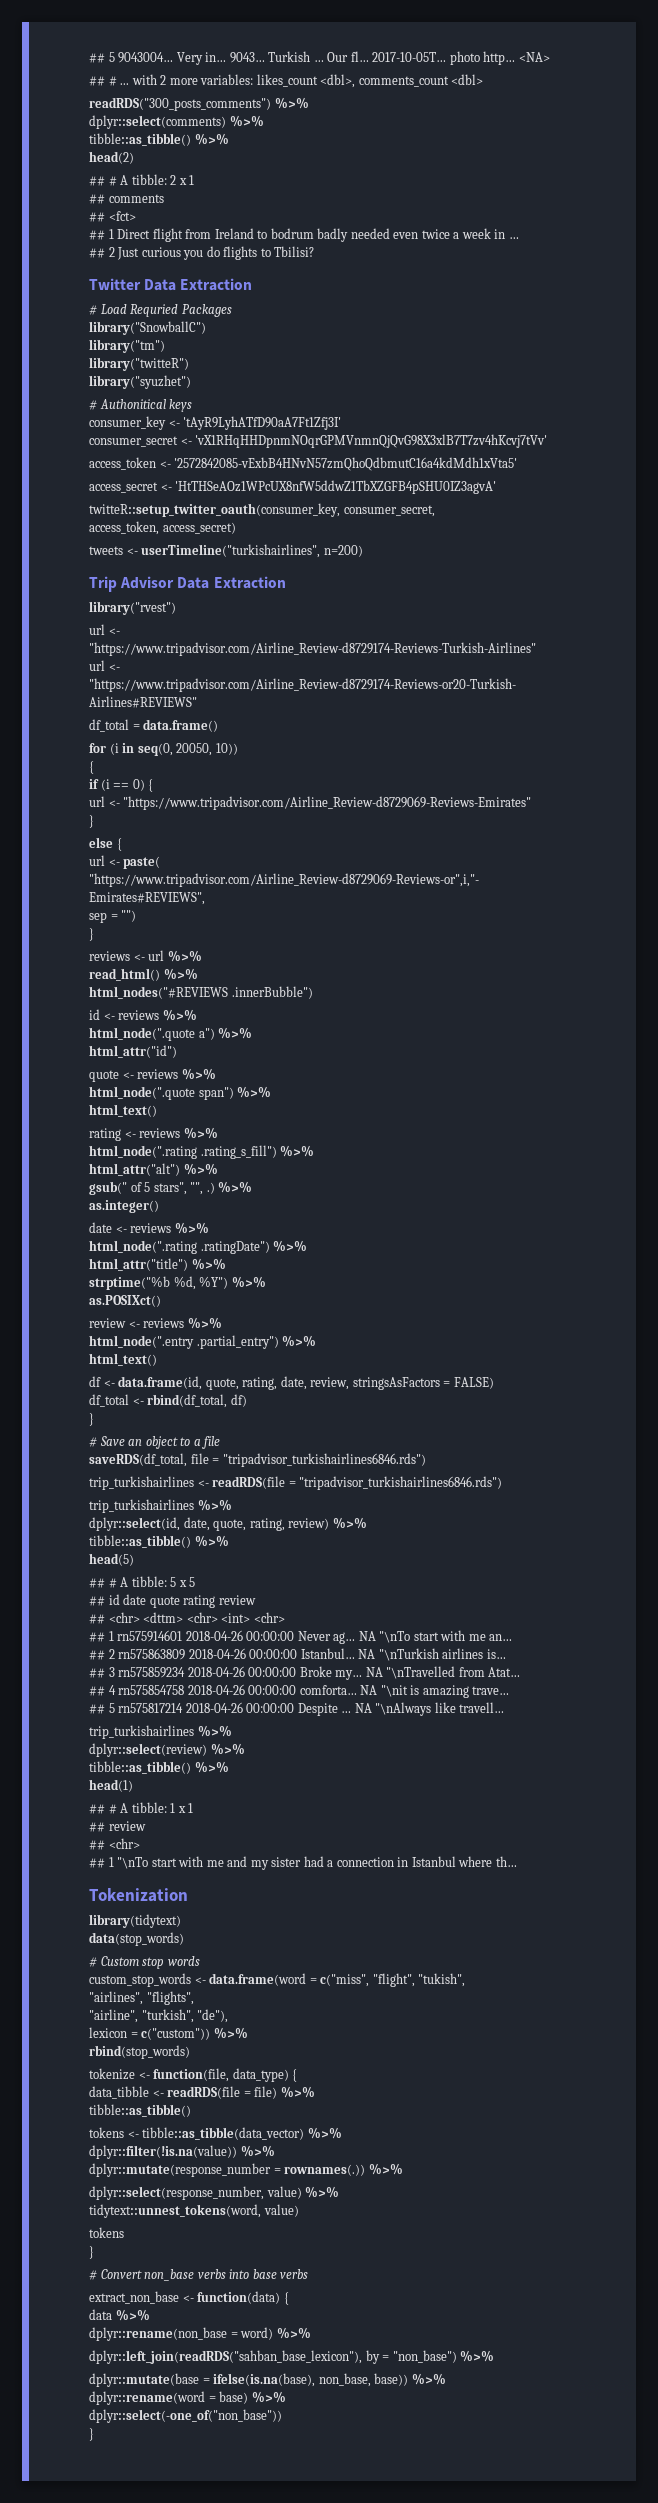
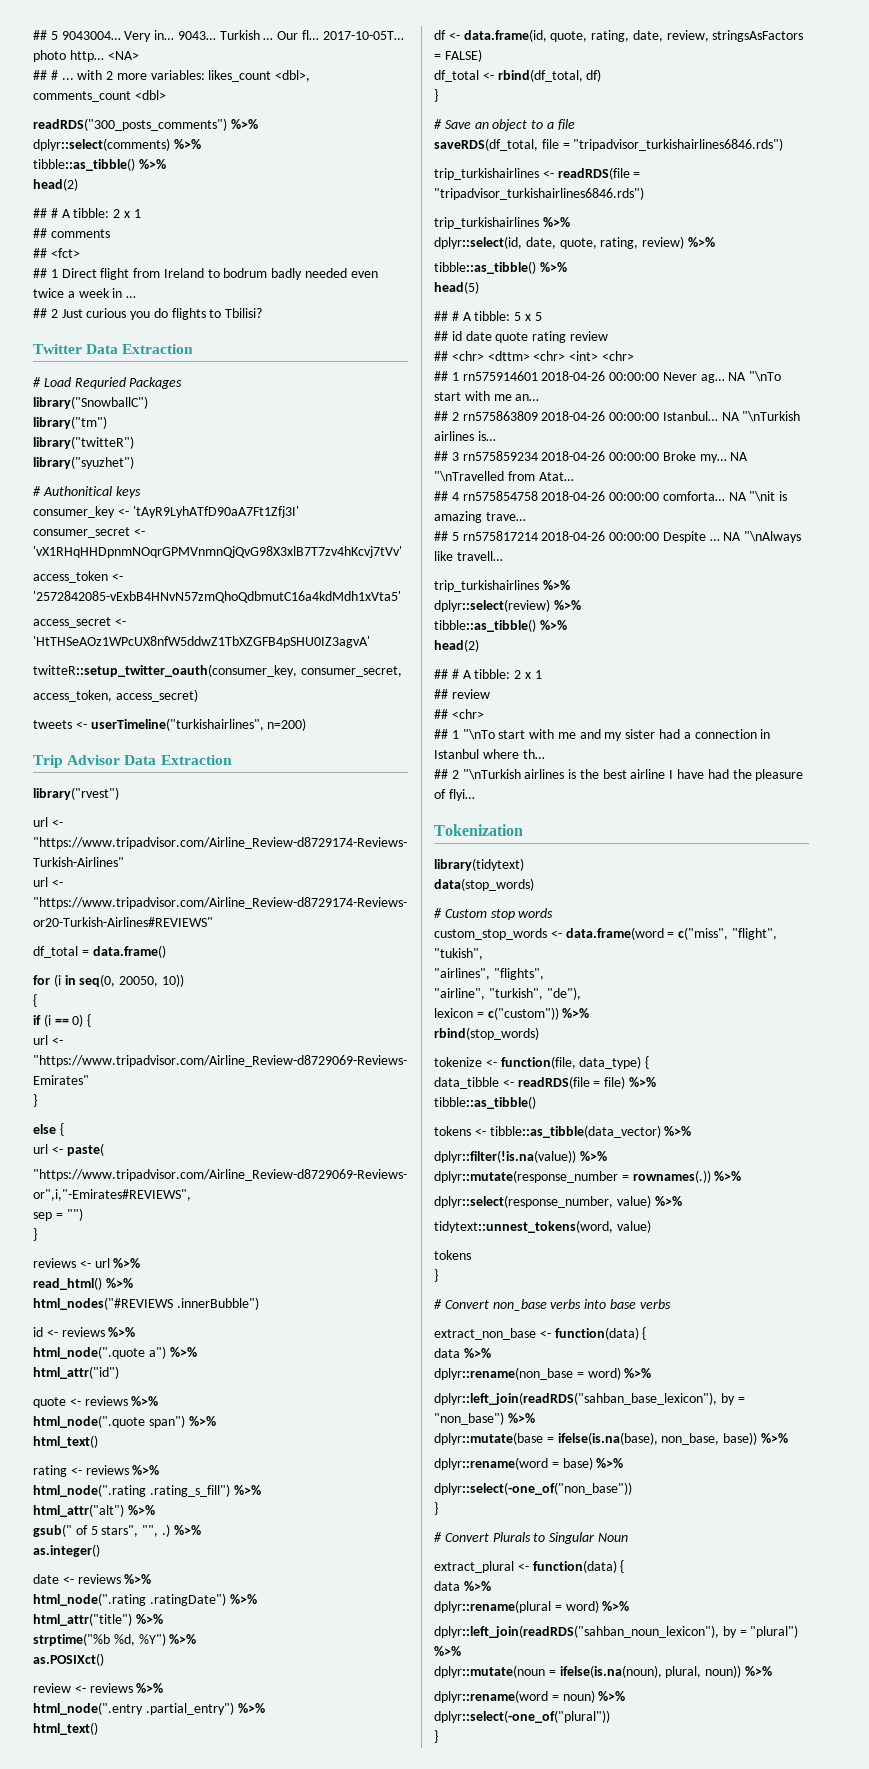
[89,1779,133,1792] [89,1802,176,1814] head(1) // ## # A tibble: 1 -> [434,639,479,652] [434,669,522,679] head(2) // ## # A tibble: 2
(517, 1861) none -> [434,769,804,781] [434,789,475,801] // ## 2 "\nTurkish airlines is the best airline I have had the pleasure of flyi…
(94, 2434) none -> [434,1532,628,1544] [434,1560,625,1573] [434,1581,491,1591] [434,1600,630,1613] [434,1625,799,1638] [434,1646,461,1656] [434,1665,772,1678] [434,1690,626,1703] [434,1710,610,1723] [434,1730,438,1743] // # Convert Plurals to Singular Noun // extract_plural <- function(data) { // data %>% // dplyr::rename(plural = word) %>% // dplyr::left_join(readRDS("sahban_noun_lexicon"), by = "plural") %>% // dplyr::mutate(noun = ifelse(is.na(noun), plural, noun)) %>% // dplyr::rename(word = noun) %>% // dplyr::select(-one_of("plural")) // }

